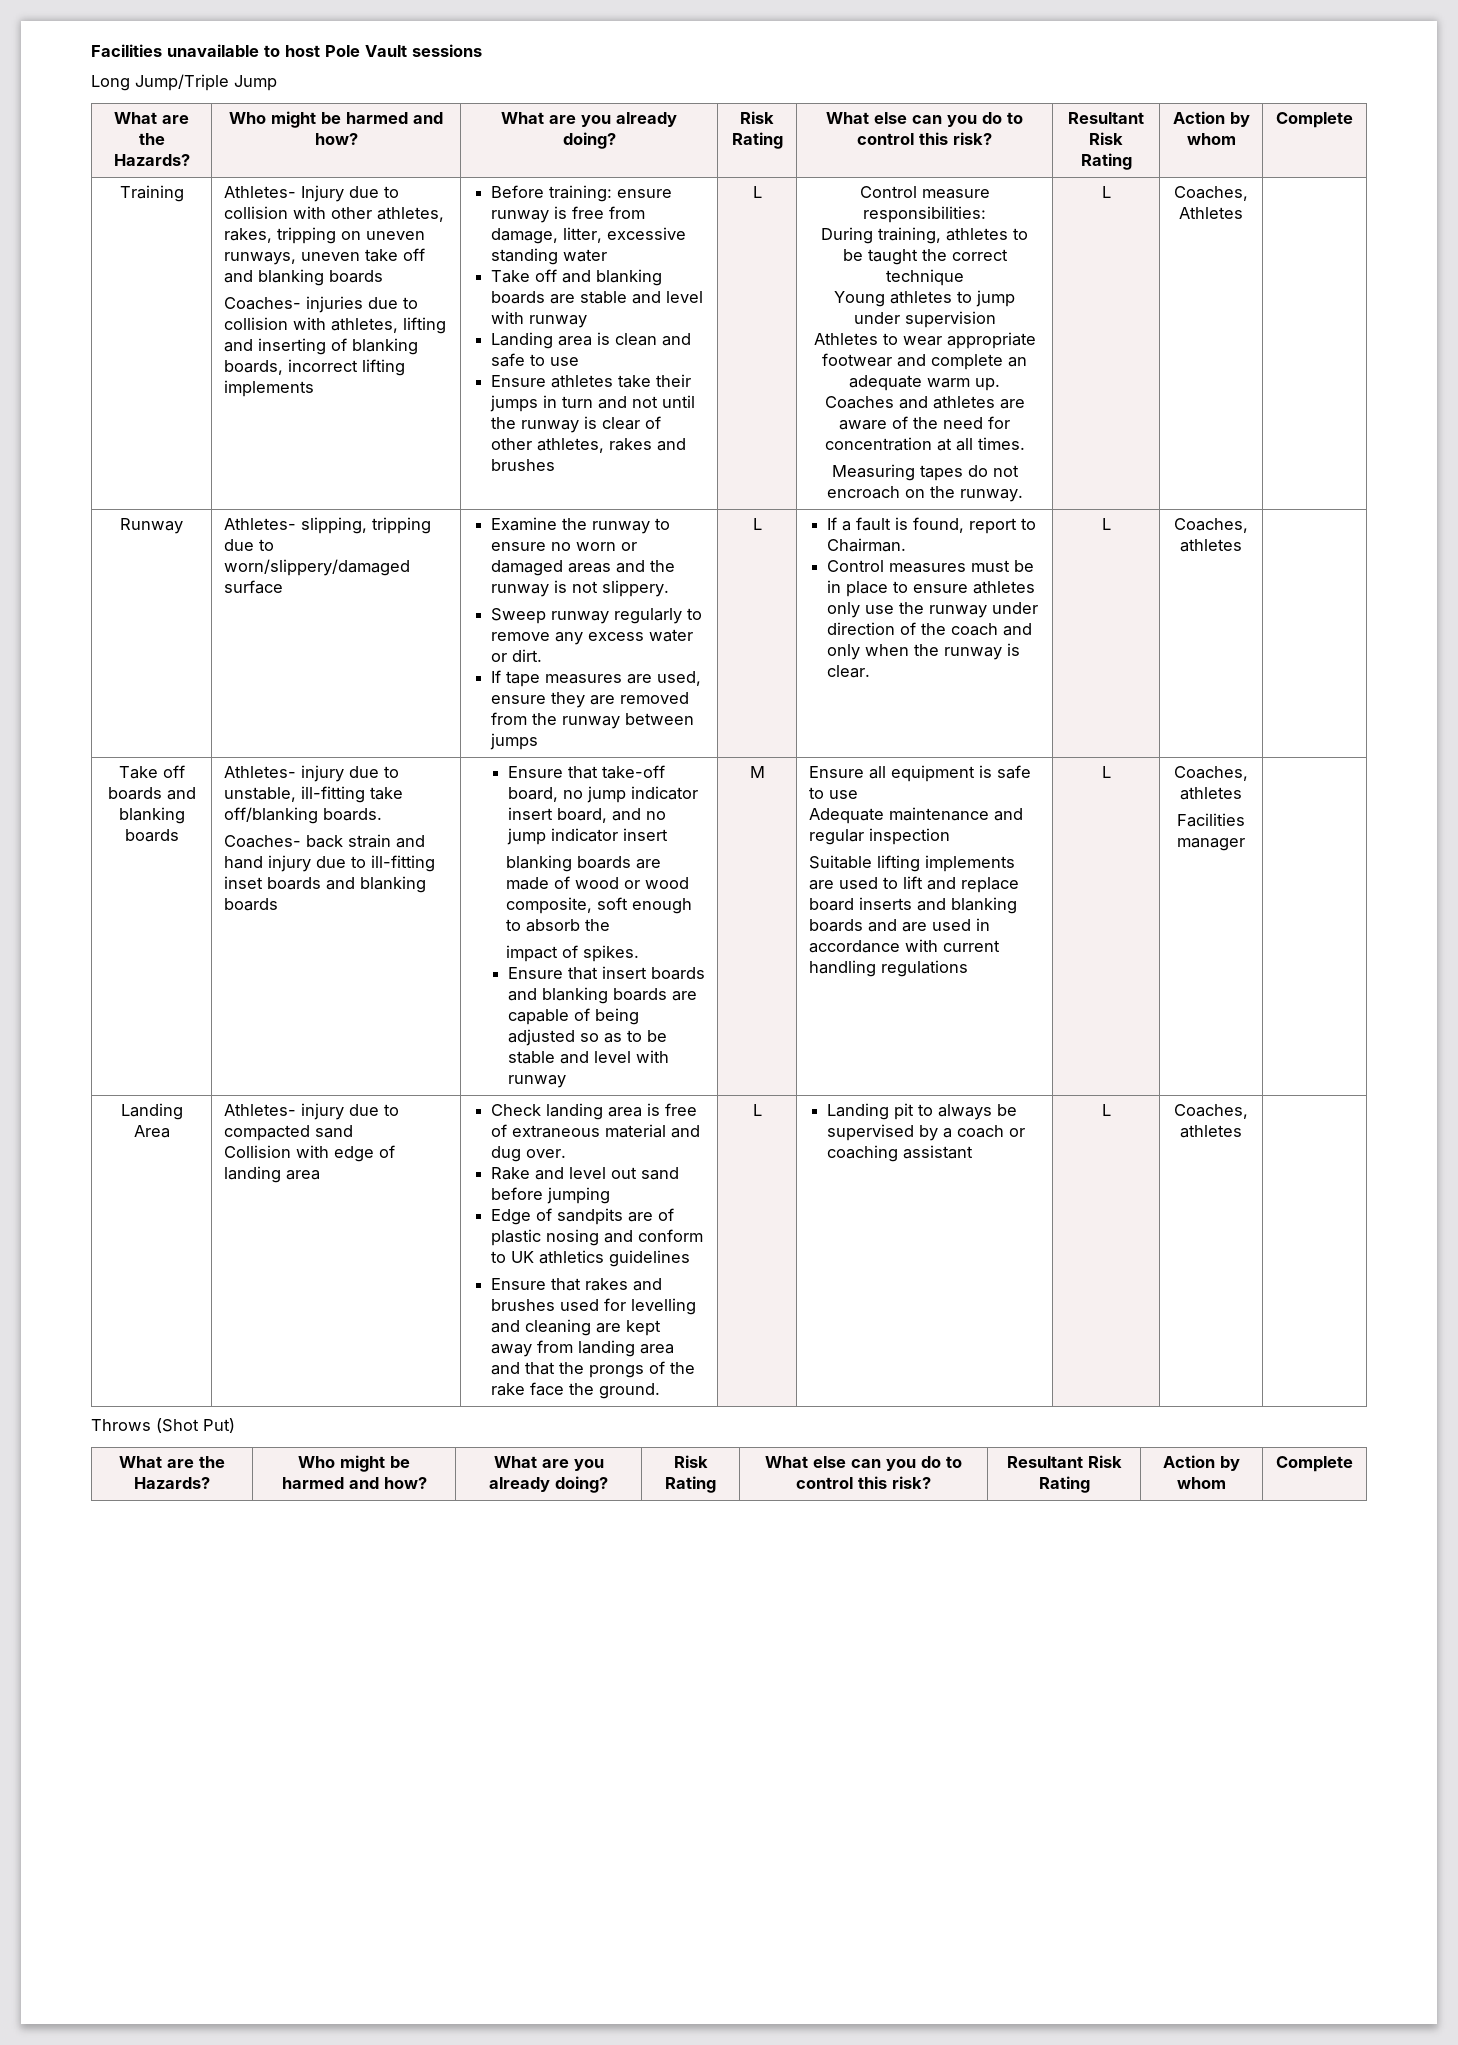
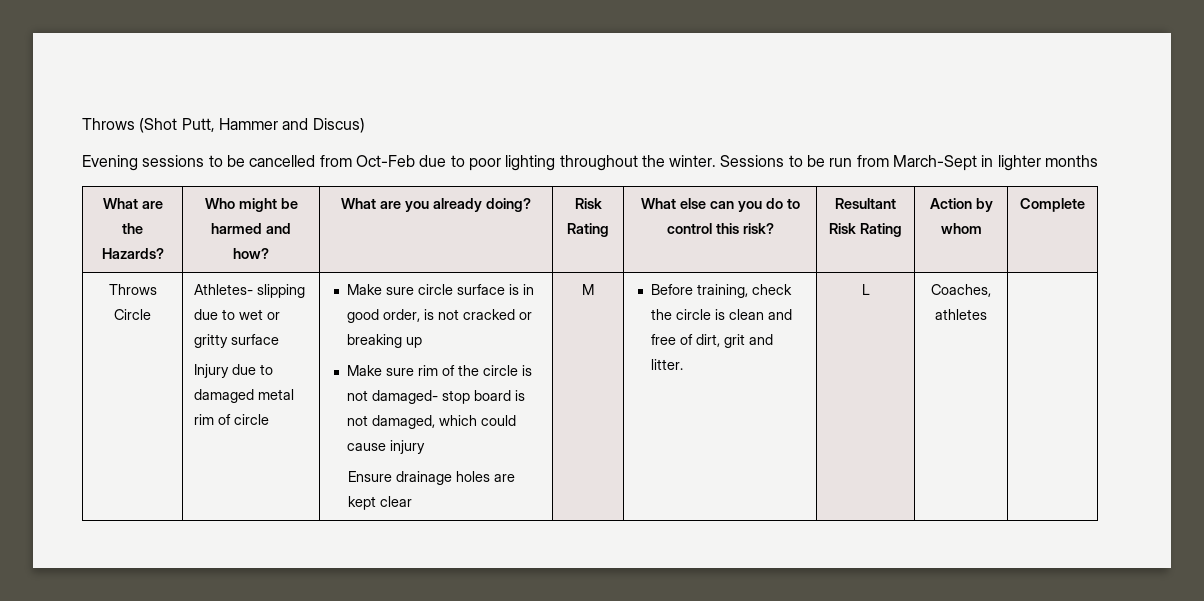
[91,44,482,57] [91,74,277,91] Facilities unavailable to host Pole Vault sessions // Long Jump/Triple Jump -> [82,118,365,133] [82,155,1099,171] Throws (Shot Putt, Hammer and Discus) // Evening sessions to be cancelled from Oct-Feb due to poor lighting throughout the winter. Sessions to be run from March-Sept in lighter months
[119,185,184,202] [223,185,399,202] [223,206,444,222] [223,227,425,244] [223,248,425,265] [223,269,383,286] [223,296,418,313] [223,317,446,334] [223,338,418,355] [223,359,405,376] [223,380,314,397] [490,185,672,202] [490,206,645,223] [490,227,686,244] [490,248,607,265] [490,269,662,286] [490,291,703,304] [490,311,587,328] [490,332,691,349] [490,353,579,367] [490,374,691,388] [489,395,695,412] [490,416,661,433] [490,438,686,453] [490,459,555,471] [752,186,762,198] [859,186,990,199] [863,206,986,223] [821,227,1028,244] [842,249,1008,265] [885,269,964,286] [834,290,1015,307] [853,311,996,328] [813,332,1036,349] [822,353,1027,370] [849,375,1000,391] [824,396,1025,409] [839,416,1010,430] [824,437,1025,451] [831,464,1019,481] [826,486,1023,502] [1101,186,1111,198] [1174,186,1248,201] [1179,207,1243,219] [120,518,183,534] [223,517,431,534] [223,539,274,551] [223,559,410,576] [223,580,283,594] [490,517,670,534] [490,542,637,551] [490,560,675,576] [490,580,669,597] [490,608,702,624] [490,629,693,645] [490,649,542,662] [490,670,701,687] [490,692,689,708] [490,712,694,729] [489,733,538,750] [752,518,762,530] [826,517,1036,534] [826,538,906,552] [826,560,1034,573] [826,580,1035,597] [826,602,1038,618] [826,622,1032,636] [826,643,1020,660] [826,665,870,678] [1101,518,1111,530] [1174,518,1248,533] [1180,539,1242,552] [118,765,185,779] [107,787,196,800] [118,807,185,824] [124,829,179,842] [223,765,399,782] [223,786,403,803] [223,807,382,824] [223,834,425,848] [223,855,435,872] [223,876,426,893] [223,898,278,911] [507,765,665,779] [507,786,698,803] [507,807,666,823] [506,828,668,845] [506,855,662,872] [506,876,690,890] [506,897,693,914] [506,919,611,932] [506,945,640,962] [507,966,705,980] [507,987,697,1004] [507,1008,639,1025] [507,1029,667,1046] [507,1050,669,1064] [507,1075,566,1088] [749,766,765,778] [808,765,1031,782] [808,787,858,799] [808,807,1023,824] [808,828,950,845] [808,855,1015,872] [808,876,1019,893] [808,897,1017,914] [808,918,990,932] [808,939,1000,953] [808,960,968,977] [1101,766,1111,778] [1174,766,1248,781] [1180,787,1242,800] [1177,813,1245,827] [1177,838,1245,851] [120,1103,183,1120] [133,1125,170,1138] [223,1103,399,1120] [223,1125,353,1141] [223,1145,395,1162] [223,1166,320,1183] [490,1103,697,1120] [490,1124,700,1138] [490,1146,566,1162] [490,1167,679,1180] [490,1187,610,1204] [490,1208,674,1225] [490,1229,703,1246] [490,1250,690,1267] [490,1278,662,1291] [490,1298,696,1315] [490,1319,661,1336] [490,1340,674,1357] [490,1361,695,1378] [490,1382,660,1399] [752,1104,762,1116] [826,1103,1017,1120] [826,1124,1025,1141] [826,1145,973,1162] [1101,1104,1111,1116] [1174,1104,1248,1119] [1180,1125,1242,1138] [91,1418,235,1433] [119,1456,225,1468] [134,1477,210,1489] [298,1455,410,1472] [281,1477,427,1489] [493,1456,604,1471] [489,1476,608,1493] [673,1455,708,1468] [665,1476,716,1493] [765,1456,962,1471] [796,1476,931,1489] [1006,1455,1122,1468] [1038,1476,1090,1493] [1163,1455,1240,1471] [1177,1477,1226,1489] [1276,1456,1353,1472] Training | Athletes- Injury due to collision with other athletes, rakes, tripping on uneven runways, uneven take off and blanking boards // Coaches- injuries due to collision with athletes, lifting and inserting of blanking boards, incorrect lifting implements | Before training: ensure runway is free from damage, litter, excessive standing water // Take off and blanking boards are stable and level with runway // Landing area is clean and safe to use // Ensure athletes take their jumps in turn and not until the runway is clear of other athletes, rakes and brushes | L | Control measure responsibilities: // During training, athletes to be taught the correct technique // Young athletes to jump under supervision // Athletes to wear appropriate footwear and complete an adequate warm up. // Coaches and athletes are aware of the need for concentration at all times. // Measuring tapes do not encroach on the runway. | L | Coaches, Athletes | // Runway | Athletes- slipping, tripping due to worn/slippery/damaged surface | Examine the runway to ensure no worn or damaged areas and the runway is not slippery. // Sweep runway regularly to remove any excess water or dirt. // If tape measures are used, ensure they are removed from the runway between jumps | L | If a fault is found, report to Chairman. // Control measures must be in place to ensure athletes only use the runway under direction of the coach and only when the runway is clear. | L | Coaches, athletes | // Take off boards and blanking boards | Athletes- injury due to unstable, ill-fitting take off/blanking boards. // Coaches- back strain and hand injury due to ill-fitting inset boards and blanking boards | Ensure that take-off board, no jump indicator insert board, and no jump indicator insert // blanking boards are made of wood or wood composite, soft enough to absorb the // impact of spikes. // Ensure that insert boards and blanking boards are capable of being adjusted so as to be stable and level with runway | M | Ensure all equipment is safe to use // Adequate maintenance and regular inspection // Suitable lifting implements are used to lift and replace board inserts and blanking boards and are used in accordance with current handling regulations | L | Coaches, athletes // Facilities manager | // Landing Area | Athletes- injury due to compacted sand // Collision with edge of landing area | Check landing area is free of extraneous material and dug over. // Rake and level out sand before jumping // Edge of sandpits are of plastic nosing and conform to UK athletics guidelines // Ensure that rakes and brushes used for levelling and cleaning are kept away from landing area and that the prongs of the rake face the ground. | L | Landing pit to always be supervised by a coach or coaching assistant | L | Coaches, athletes | // Throws (Shot Put) // What are the Hazards? | Who might be harmed and how? | What are you already doing? | Risk Rating | What else can you do to control this risk? | Resultant Risk Rating | Action by whom | Complete -> [108,284,157,295] [114,309,151,320] [194,284,306,298] [194,309,281,320] [194,334,280,348] [194,364,274,378] [194,389,295,403] [194,414,270,425] [347,284,535,295] [347,309,533,323] [347,334,423,348] [347,365,533,376] [347,390,526,404] [347,415,517,429] [347,440,426,454] [347,471,515,485] [347,496,412,510] [582,284,594,295] [651,284,793,298] [651,309,793,320] [651,334,774,348] [651,359,684,370] [861,284,870,295] [931,284,991,297] [935,309,987,320] Throws Circle | Athletes- slipping due to wet or gritty surface // Injury due to damaged metal rim of circle | Make sure circle surface is in good order, is not cracked or breaking up // Make sure rim of the circle is not damaged- stop board is not damaged, which could cause injury // Ensure drainage holes are kept clear | M | Before training, check the circle is clean and free of dirt, grit and litter. | L | Coaches, athletes |

